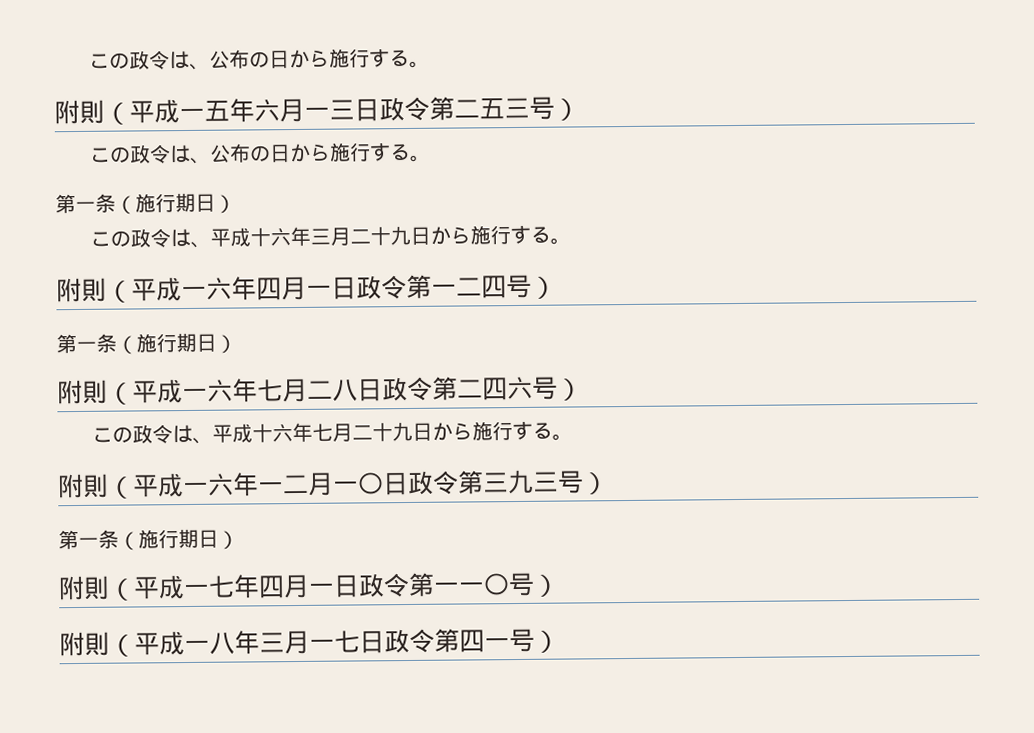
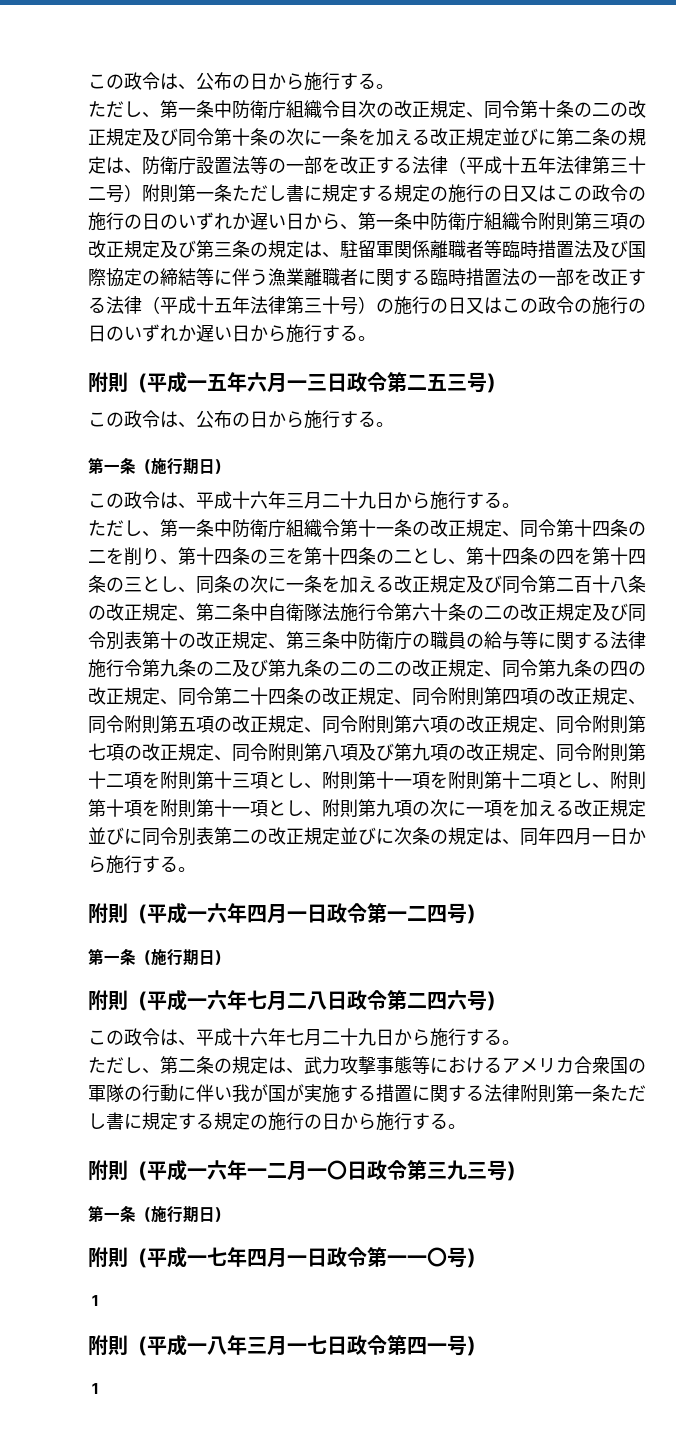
[89,48,431,70] この政令は、公布の日から施行する。 -> [88,72,394,91] [88,100,646,119] [88,128,646,147] [88,156,646,175] [88,184,646,203] [88,212,646,231] [88,240,646,259] [88,268,646,287] [88,296,646,315] [88,324,376,343] この政令は、公布の日から施行する。 // ただし、第一条中防衛庁組織令目次の改正規定、同令第十条の二の改正規定及び同令第十条の次に一条を加える改正規定並びに第二条の規定は、防衛庁設置法等の一部を改正する法律（平成十五年法律第三十二号）附則第一条ただし書に規定する規定の施行の日又はこの政令の施行の日のいずれか遅い日から、第一条中防衛庁組織令附則第三項の改正規定及び第三条の規定は、駐留軍関係離職者等臨時措置法及び国際協定の締結等に伴う漁業離職者に関する臨時措置法の一部を改正する法律（平成十五年法律第三十号）の施行の日又はこの政令の施行の日のいずれか遅い日から施行する。
(572, 241) none -> [88,519,646,538] [88,547,646,565] [88,575,646,594] [88,603,646,622] [88,631,646,650] [88,659,646,678] [88,687,646,706] [88,715,646,734] [88,743,646,762] [88,771,646,790] [88,799,646,818] [88,827,646,846] [88,855,196,874] // ただし、第一条中防衛庁組織令第十一条の改正規定、同令第十四条の二を削り、第十四条の三を第十四条の二とし、第十四条の四を第十四条の三とし、同条の次に一条を加える改正規定及び同令第二百十八条の改正規定、第二条中自衛隊法施行令第六十条の二の改正規定及び同令別表第十の改正規定、第三条中防衛庁の職員の給与等に関する法律施行令第九条の二及び第九条の二の二の改正規定、同令第九条の四の改正規定、同令第二十四条の改正規定、同令附則第四項の改正規定、同令附則第五項の改正規定、同令附則第六項の改正規定、同令附則第七項の改正規定、同令附則第八項及び第九項の改正規定、同令附則第十二項を附則第十三項とし、附則第十一項を附則第十二項とし、附則第十項を附則第十一項とし、附則第九項の次に一項を加える改正規定並びに同令別表第二の改正規定並びに次条の規定は、同年四月一日から施行する。
(574, 437) none -> [88,1056,646,1074] [88,1084,646,1103] [88,1112,466,1131] // ただし、第二条の規定は、武力攻撃事態等におけるアメリカ合衆国の軍隊の行動に伴い我が国が実施する措置に関する法律附則第一条ただし書に規定する規定の施行の日から施行する。
(560, 585) none -> [88,1295,103,1306] // １
(560, 641) none -> [88,1383,103,1394] // １

